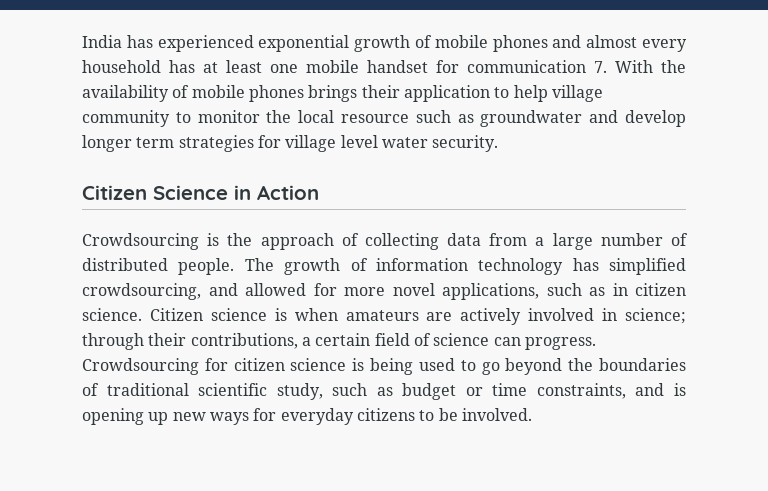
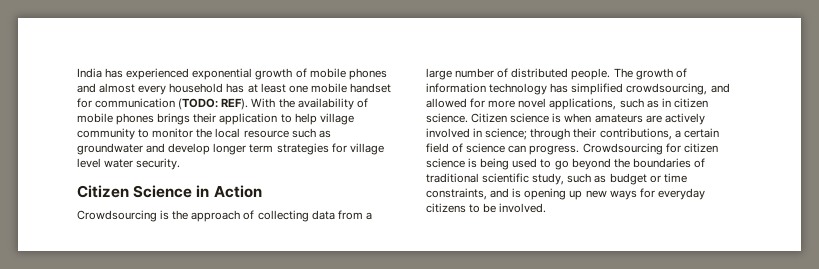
[594,61,607,73] 7. -> [178,98,249,110] (TODO: REF).

